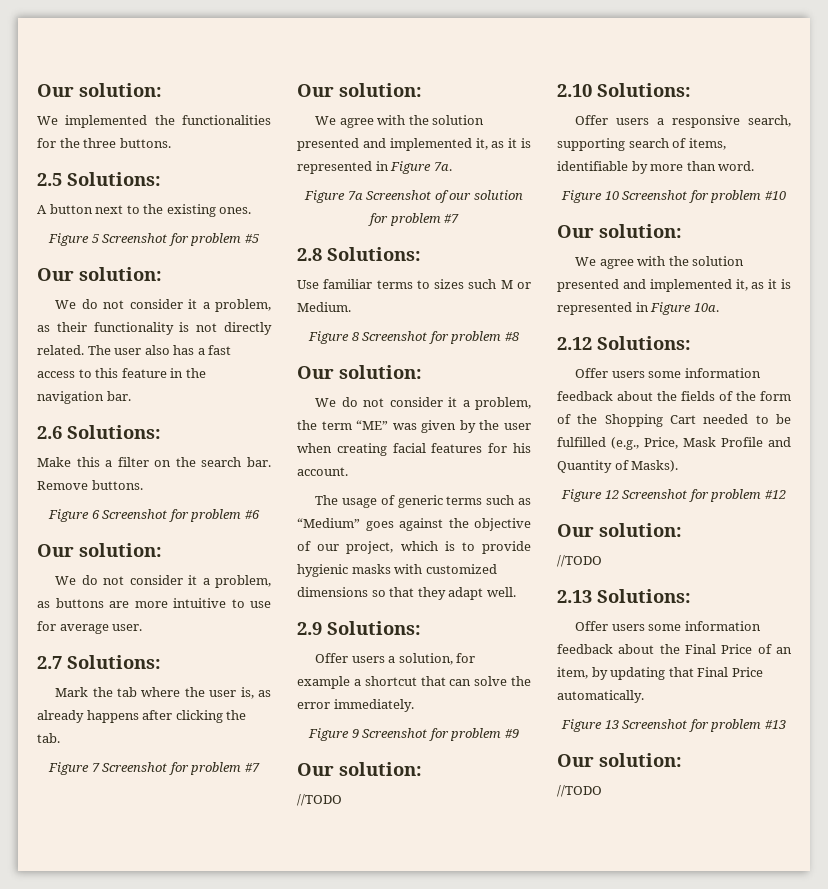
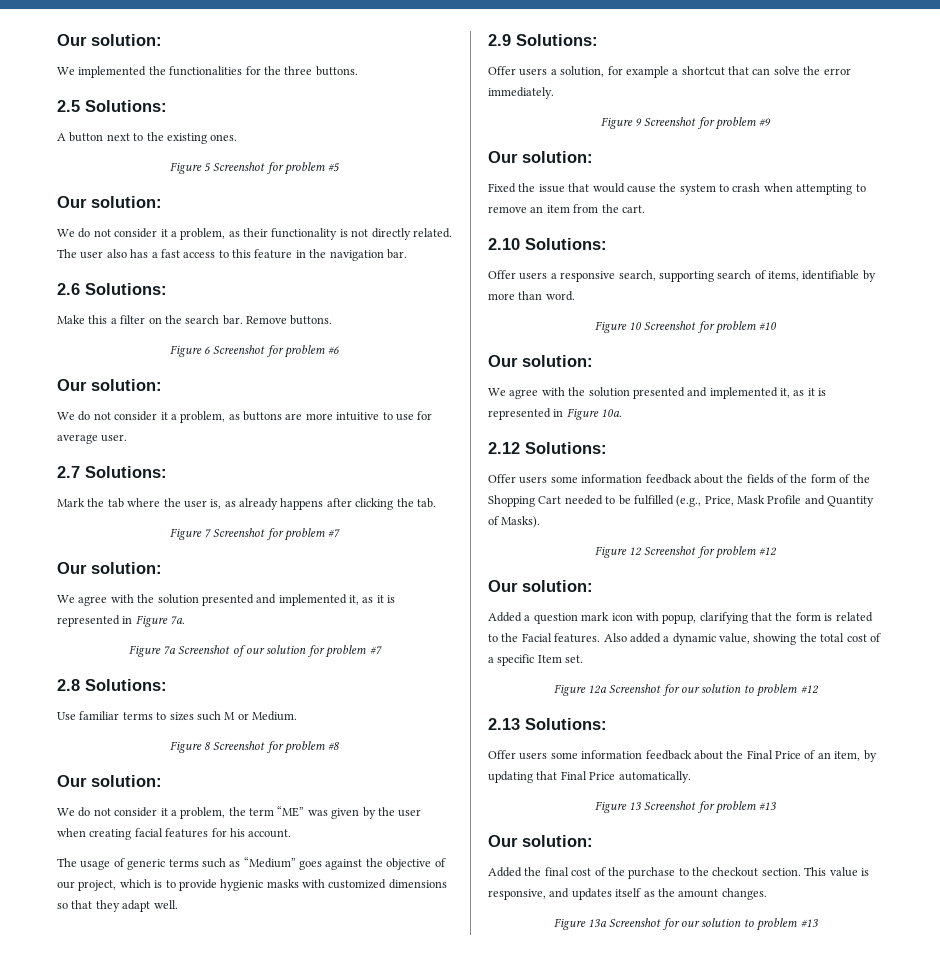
[297,794,342,806] //TODO -> [488,183,866,195] [488,204,645,213] Fixed the issue that would cause the system to crash when attempting to remove an item from the cart.
[557,555,602,567] //TODO -> [488,612,873,624] [488,633,881,645] [488,654,584,666] [553,684,819,697] Added a question mark icon with popup, clarifying that the form is related to the Facial features. Also added a dynamic value, showing the total cost of a specific Item set. // Figure 12a Screenshot for our solution to problem #12
[557,785,602,797] //TODO -> [488,867,869,879] [488,888,767,900] [553,918,818,931] Added the final cost of the purchase to the checkout section. This value is responsive, and updates itself as the amount changes. // Figure 13a Screenshot for our solution to problem #13

